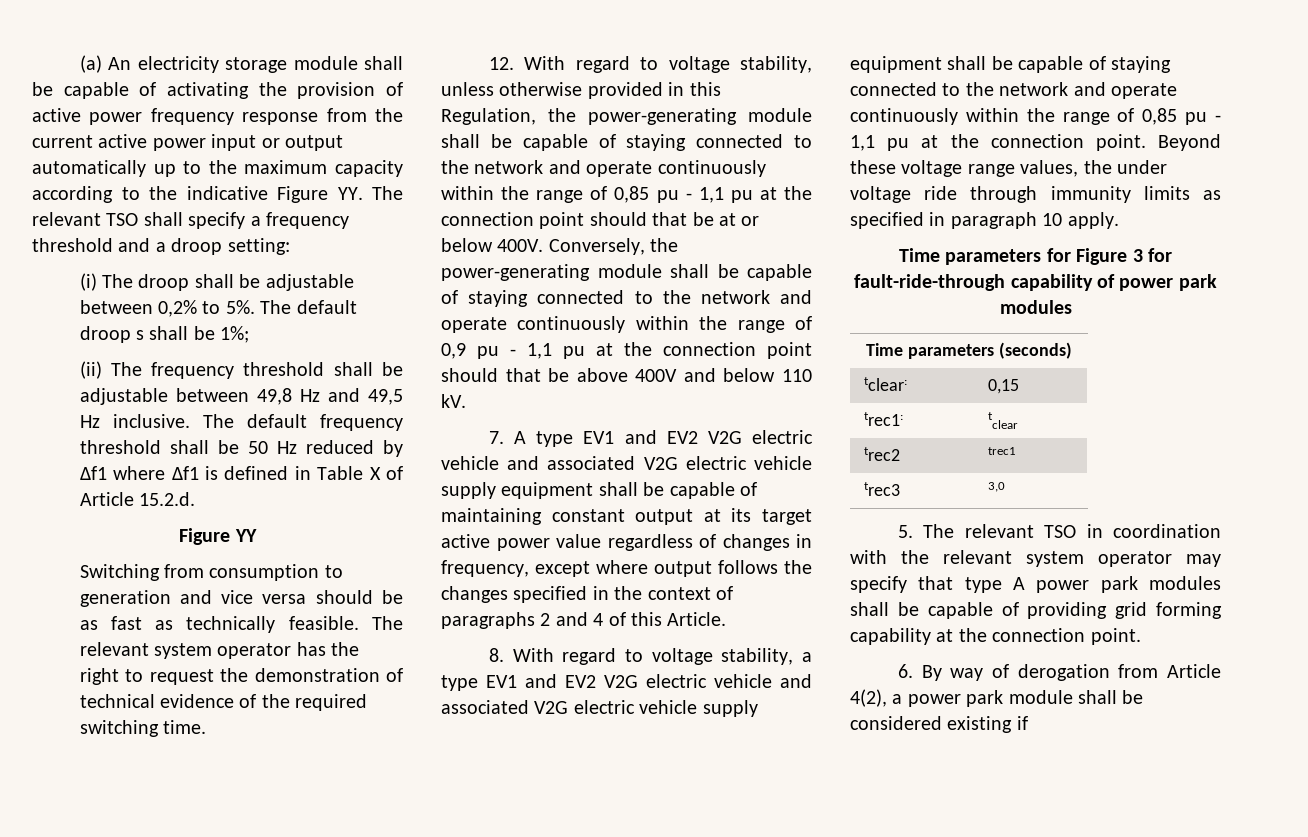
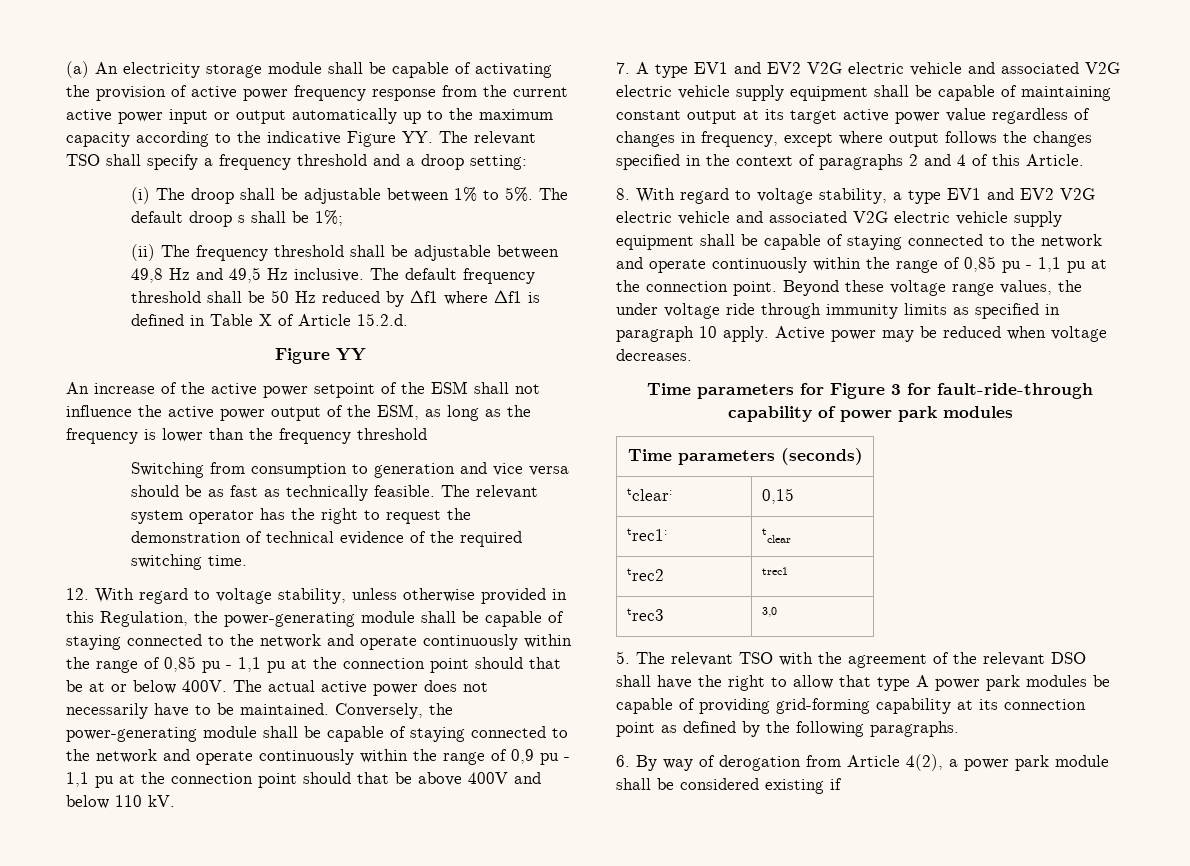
[158,300,198,317] 0,2% -> [454,187,478,202] 1%
(257, 535) none -> [66,381,540,398] [66,404,531,421] [66,428,427,444] // An increase of the active power setpoint of the ESM shall not influence the active power output of the ESM, as long as the frequency is lower than the frequency threshold
(544, 245) none -> [233,680,488,696] [66,703,329,719] The actual active power does not necessarily have to be maintained.
(1119, 220) none -> [775,326,1107,342] [616,349,692,361] Active power may be reduced when voltage decreases.
[1086,524,1221,538] [850,550,1221,567] [850,576,907,593] in coordination with the relevant system operator may specify -> [779,652,1086,668] [616,675,833,691] with the agreement of the relevant DSO shall have the right to allow
[850,602,889,616] shall -> (1087, 681) none
[1115,602,1222,619] [850,628,1141,645] grid forming capability at the connection point. -> [776,698,1086,714] [616,721,959,737] grid-forming capability at its connection point as defined by the following paragraphs.

